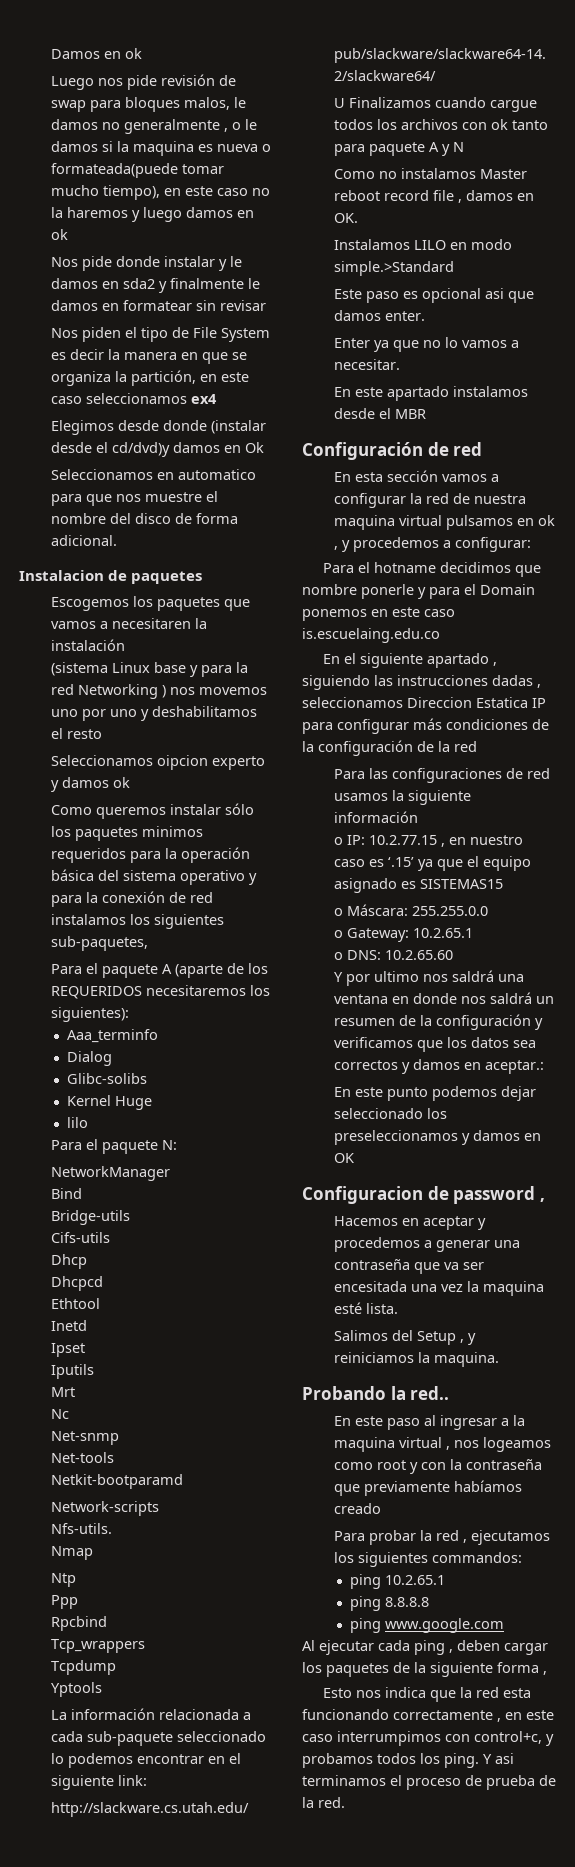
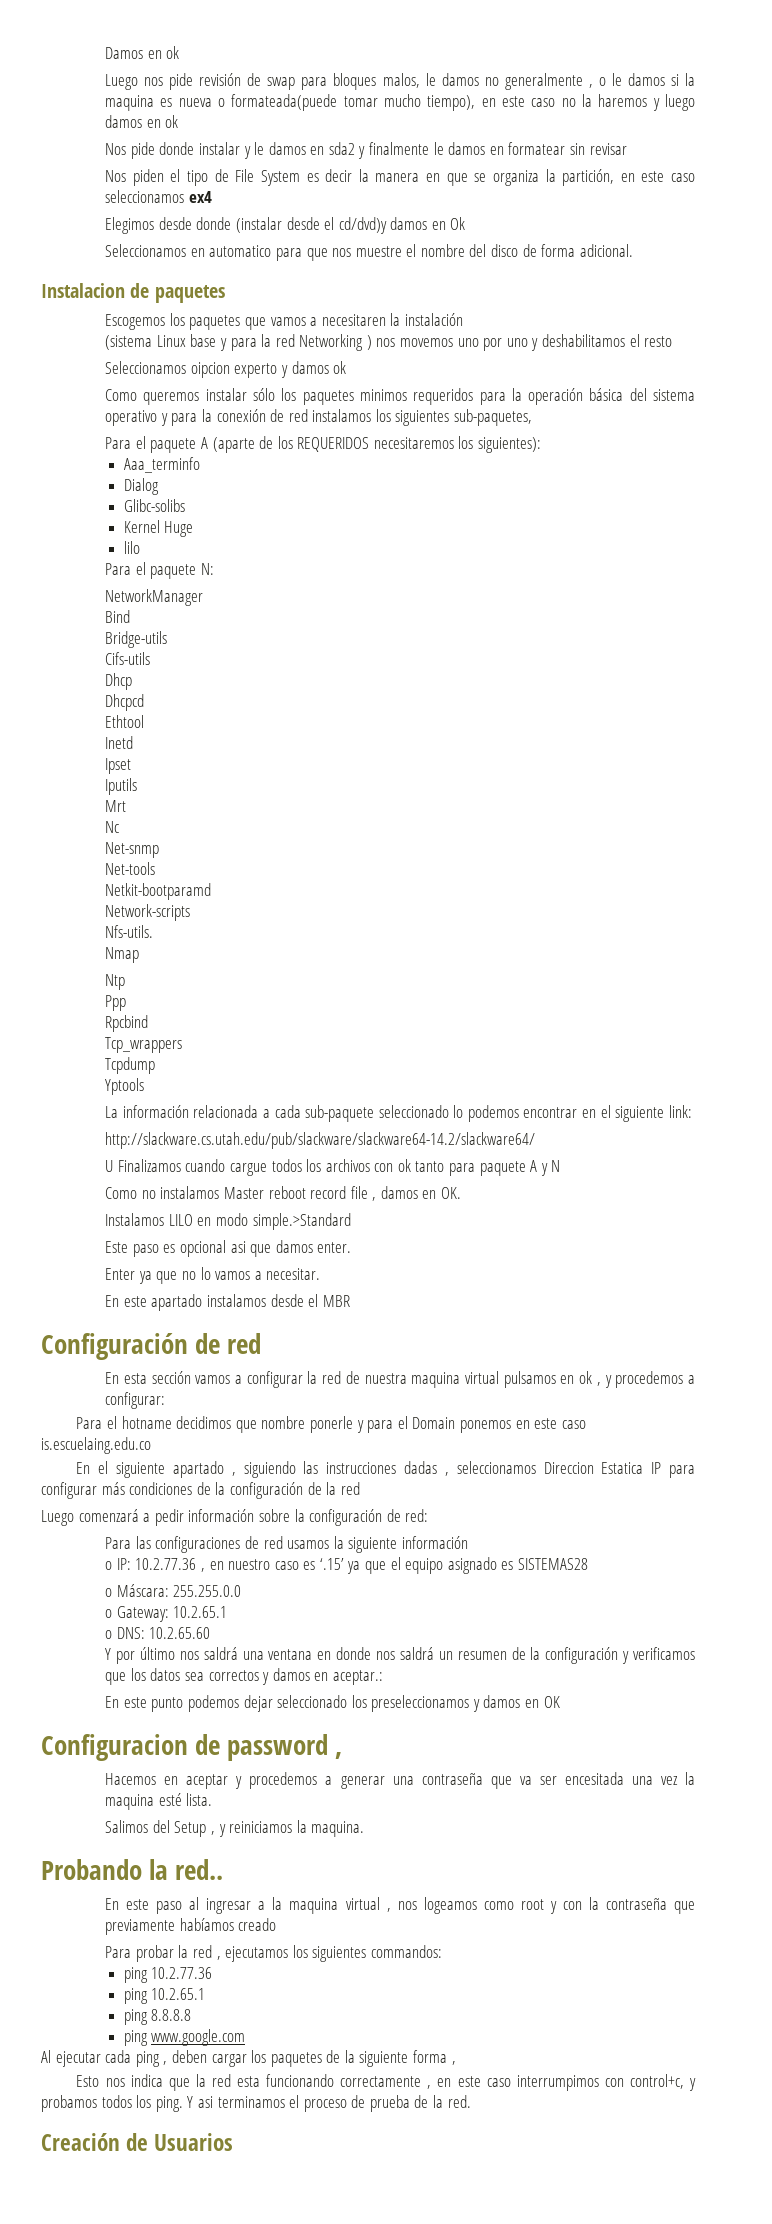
(477, 746) none -> [41,1509,429,1526] // Luego comenzará a pedir información sobre la configuración de red:
[369,835,438,845] 10.2.77.15 -> [135,1558,197,1570] 10.2.77.36
[420,879,504,889] SISTEMAS15 -> [518,1558,589,1570] SISTEMAS28
[374,971,420,982] ultimo -> [139,1647,175,1660] último
(523, 1557) none -> [123,1967,213,1983] // ping 10.2.77.36
(345, 1802) none -> [41,2133,234,2151] // Creación de Usuarios

